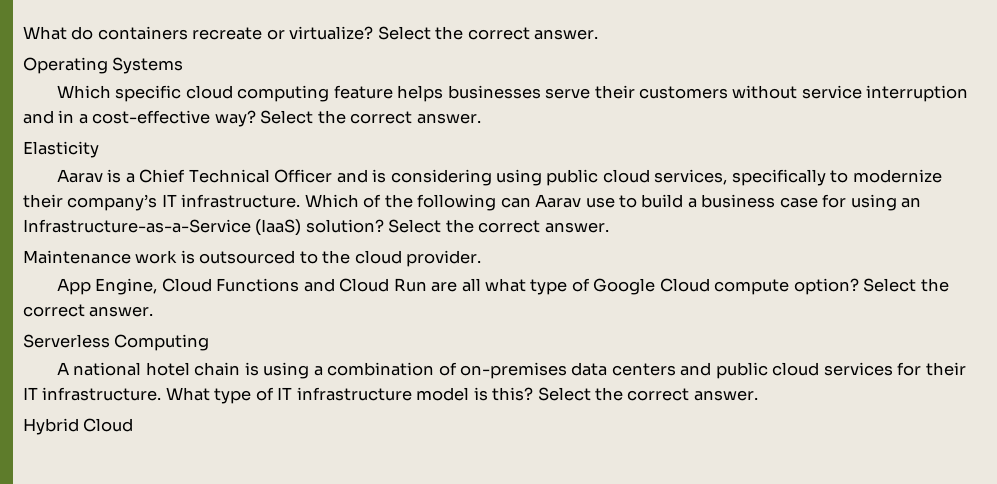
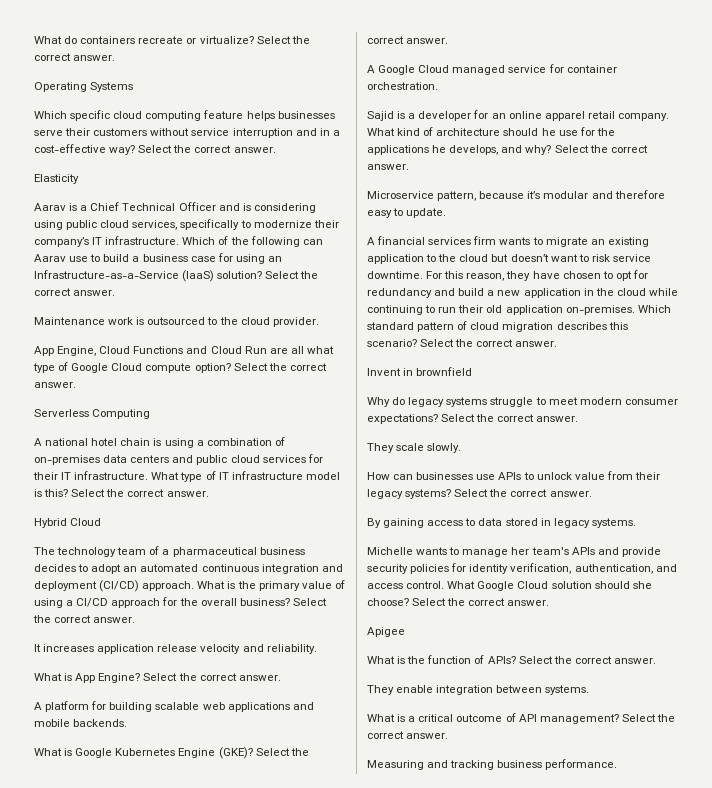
(134, 425) none -> [34,546,305,557] [34,564,343,574] [34,580,345,592] [34,597,327,608] [33,615,136,623] [34,644,317,654] [34,673,281,683] [34,701,314,712] [34,719,128,727] [34,747,309,759] [367,36,449,44] [367,64,617,75] [367,82,438,90] [367,110,669,121] [367,127,615,136] [367,145,648,155] [367,164,409,170] [367,190,665,201] [367,208,447,218] [367,236,649,247] [367,254,651,264] [367,270,648,281] [367,288,678,298] [367,305,671,315] [367,321,628,332] [367,339,558,347] [367,367,473,376] [367,397,678,407] [367,414,579,424] [367,443,462,453] [367,471,660,480] [367,489,592,499] [367,518,636,528] [367,547,661,557] [367,563,677,574] [367,581,652,591] [367,598,550,606] [367,627,405,637] [367,655,656,664] [367,685,590,695] [367,713,675,724] [367,731,449,739] [367,759,618,770] // The technology team of a pharmaceutical business decides to adopt an automated continuous integration and deployment (CI/CD) approach. What is the primary value of using a CI/CD approach for the overall business? Select the correct answer. // It increases application release velocity and reliability. // What is App Engine? Select the correct answer. // A platform for building scalable web applications and mobile backends. // What is Google Kubernetes Engine (GKE)? Select the correct answer. // A Google Cloud managed service for container orchestration. // Sajid is a developer for an online apparel retail company. What kind of architecture should he use for the applications he develops, and why? Select the correct answer. // Microservice pattern, because it’s modular and therefore easy to update. // A financial services firm wants to migrate an existing application to the cloud but doesn’t want to risk service downtime. For this reason, they have chosen to opt for redundancy and build a new application in the cloud while continuing to run their old application on-premises. Which standard pattern of cloud migration describes this scenario? Select the correct answer. // Invent in brownfield // Why do legacy systems struggle to meet modern consumer expectations? Select the correct answer. // They scale slowly. // How can businesses use APIs to unlock value from their legacy systems? Select the correct answer. // By gaining access to data stored in legacy systems. // Michelle wants to manage her team's APIs and provide security policies for identity verification, authentication, and access control. What Google Cloud solution should she choose? Select the correct answer. // Apigee // What is the function of APIs? Select the correct answer. // They enable integration between systems. // What is a critical outcome of API management? Select the correct answer. // Measuring and tracking business performance.

